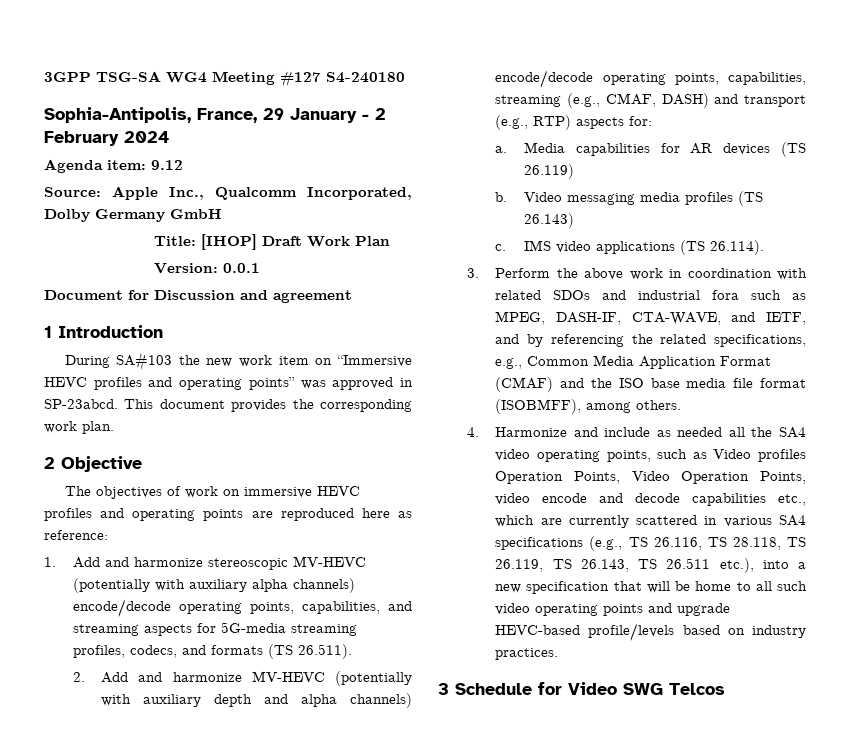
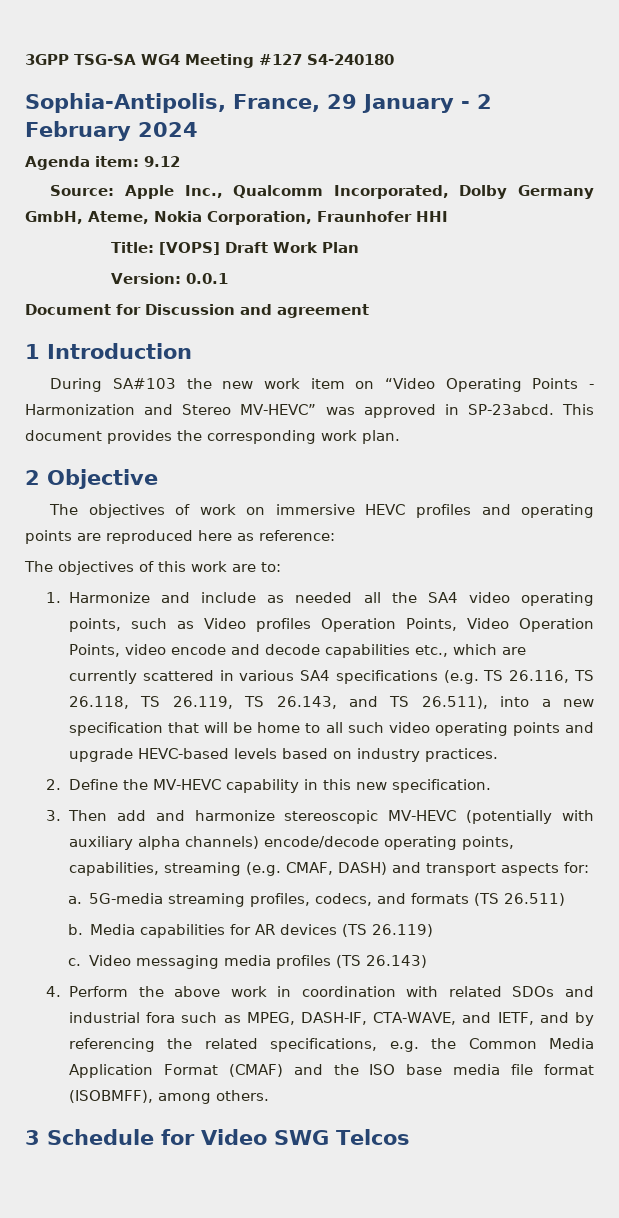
[170,209,222,219] GmbH -> [25,211,448,225] GmbH, Ateme, Nokia Corporation, Fraunhofer HHI
[201,234,258,250] [IHOP] -> [158,242,220,255] [VOPS]
[337,355,412,367] [44,377,295,390] “Immersive HEVC profiles and operating points” -> [385,378,594,392] [25,404,317,415] “Video Operating Points - Harmonization and Stereo MV-HEVC”
[44,556,366,570] [72,578,355,593] [72,599,413,617] [72,622,357,636] [72,644,352,659] [72,671,412,686] [101,693,412,708] [495,70,806,88] [495,93,806,108] [495,115,653,130] [495,142,806,157] [523,164,574,179] [495,191,763,206] [523,213,574,228] [495,240,764,255] [466,268,807,280] [495,290,806,300] [495,311,806,325] [495,334,806,347] [495,355,772,369] [495,377,806,392] [495,399,682,414] [466,427,479,437] 1. Add and harmonize stereoscopic MV-HEVC (potentially with auxiliary alpha channels) encode/decode operating points, capabilities, and streaming aspects for 5G-media streaming profiles, codecs, and formats (TS 26.511). // 2. Add and harmonize MV-HEVC (potentially with auxiliary depth and alpha channels) encode/decode operating points, capabilities, streaming (e.g., CMAF, DASH) and transport (e.g., RTP) aspects for: // a. Media capabilities for AR devices (TS 26.119) // b. Video messaging media profiles (TS 26.143) // c. IMS video applications (TS 26.114). // 3. Perform the above work in coordination with related SDOs and industrial fora such as MPEG, DASH-IF, CTA-WAVE, and IETF, and by referencing the related specifications, e.g., Common Media Application Format (CMAF) and the ISO base media file format (ISOBMFF), among others. // 4. -> [24,561,281,575] [46,592,62,603] The objectives of this work are to: // 1.
[589,536,623,551] (e.g., -> [443,670,479,684] (e.g.
[732,537,781,550] 28.118, -> [68,696,129,709] 26.118,
[638,558,754,573] TS 26.511 etc.), -> [348,696,488,709] and TS 26.511),
[588,623,675,641] profile/levels -> [233,748,277,759] levels
(559, 654) none -> [46,779,491,793] [46,810,594,824] [68,836,514,850] [68,862,589,876] [67,893,566,907] [67,924,434,938] [67,955,428,969] [46,986,594,997] [68,1012,594,1026] [68,1038,594,1052] [68,1064,595,1078] [68,1090,269,1104] // 2. Define the MV-HEVC capability in this new specification. // 3. Then add and harmonize stereoscopic MV-HEVC (potentially with auxiliary alpha channels) encode/decode operating points, capabilities, streaming (e.g. CMAF, DASH) and transport aspects for: // a. 5G-media streaming profiles, codecs, and formats (TS 26.511) // b. Media capabilities for AR devices (TS 26.119) // c. Video messaging media profiles (TS 26.143) // 4. Perform the above work in coordination with related SDOs and industrial fora such as MPEG, DASH-IF, CTA-WAVE, and IETF, and by referencing the related specifications, e.g. the Common Media Application Format (CMAF) and the ISO base media file format (ISOBMFF), among others.

